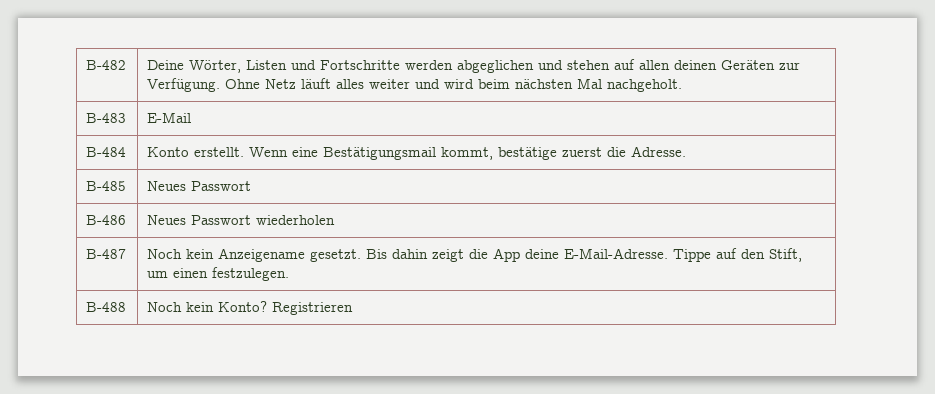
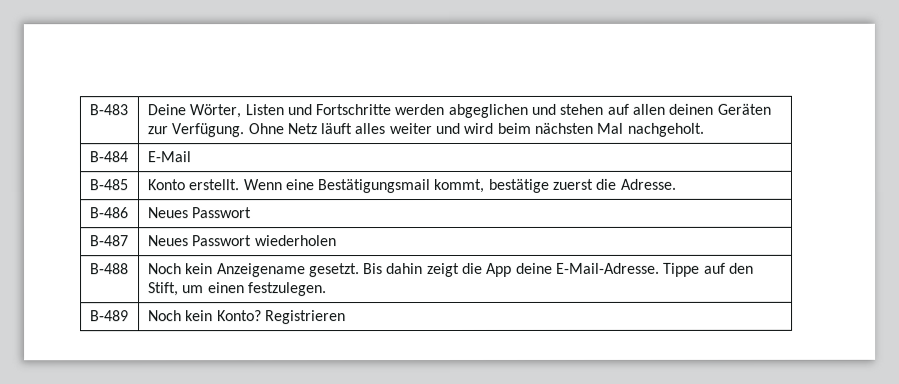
[86,60,127,70] B-482 -> [88,104,128,116] B-483
[86,113,127,123] B-483 -> [88,151,128,163] B-484
[86,147,127,157] B-484 -> [88,179,128,191] B-485
[86,181,127,191] B-485 -> [89,207,129,219] B-486
[86,215,127,225] B-486 -> [89,235,129,247] B-487
[86,249,127,259] B-487 -> [89,263,129,275] B-488
[86,302,127,312] B-488 -> [89,310,129,322] B-489

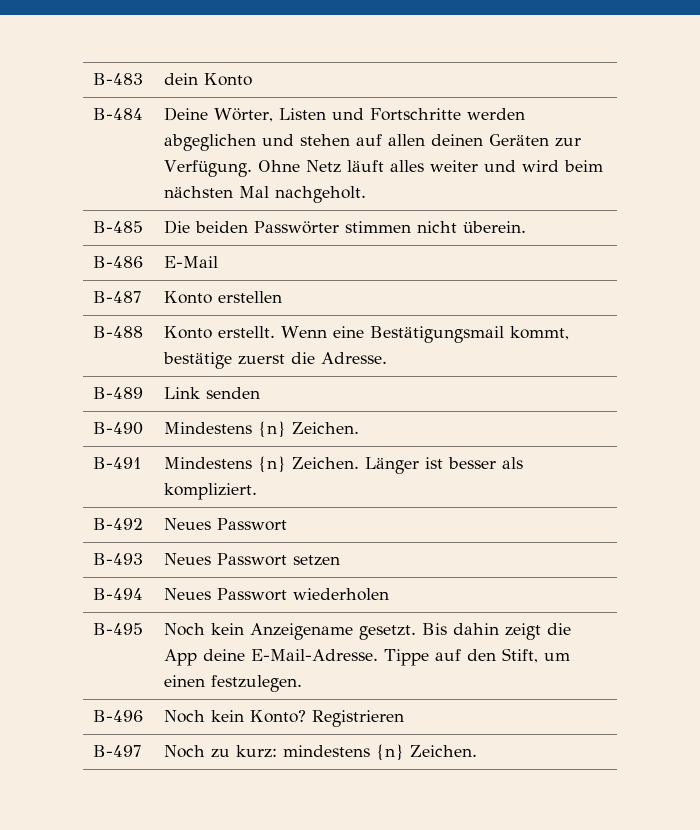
(128, 110) none -> [164,73,253,86] [93,108,144,120] | dein Konto // B-484
[88,151,128,163] [146,151,191,163] [88,179,128,191] B-484 | E-Mail // B-485 -> [93,221,144,233] [164,220,527,234] [93,256,144,268] [164,256,219,268] [93,291,142,303] [164,291,283,304] [93,326,144,338] B-485 | Die beiden Passwörter stimmen nicht überein. // B-486 | E-Mail // B-487 | Konto erstellen // B-488
[89,207,129,219] [147,207,253,219] [89,235,129,247] B-486 | Neues Passwort // B-487 -> [93,387,144,399] [164,387,261,399] [93,422,144,435] [164,421,360,438] [93,457,142,469] [164,456,524,474] [164,483,258,500] [93,518,144,530] [164,518,288,531] [93,553,144,565] [164,553,341,566] [93,588,144,600] B-489 | Link senden // B-490 | Mindestens {n} Zeichen. // B-491 | Mindestens {n} Zeichen. Länger ist besser als kompliziert. // B-492 | Neues Passwort // B-493 | Neues Passwort setzen // B-494
[89,263,129,275] B-488 -> [93,623,144,635] B-495
[89,310,129,322] B-489 -> [93,710,144,722] B-496
(346, 317) none -> [93,745,142,757] [164,744,478,761] // B-497 | Noch zu kurz: mindestens {n} Zeichen.

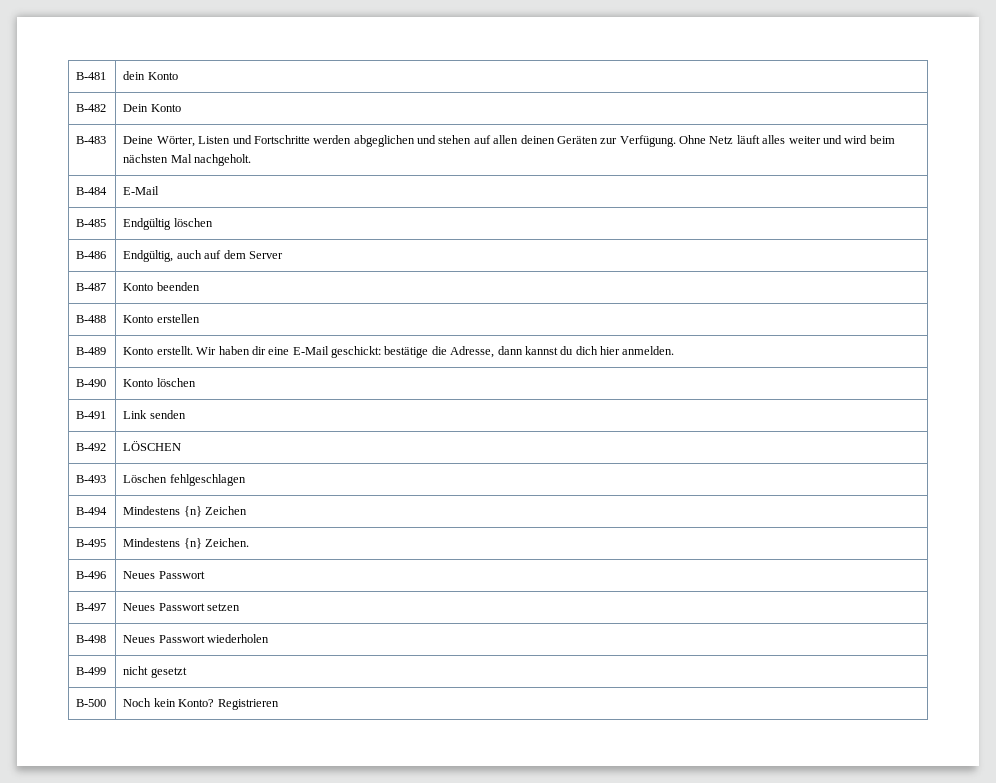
[93,73,144,85] B-483 -> [76,72,107,80] B-481
[93,108,144,120] B-484 -> [76,104,107,112] [123,104,181,112] [76,136,107,144] B-482 | Dein Konto // B-483
(367, 194) none -> [76,187,108,195] [123,186,160,195] // B-484 | E-Mail
[164,220,527,234] [93,256,144,268] [164,256,219,268] Die beiden Passwörter stimmen nicht überein. // B-486 | E-Mail -> [123,218,213,230] [76,251,107,259] [123,250,283,262] Endgültig löschen // B-486 | Endgültig, auch auf dem Server
[218,291,283,303] erstellen -> [156,282,200,291] beenden
[218,326,570,343] [163,352,388,369] [93,387,144,399] [164,387,261,399] [93,422,144,435] [164,421,360,438] [93,457,142,469] [164,456,524,474] [164,483,258,500] [93,518,144,530] erstellt. Wenn eine Bestätigungsmail kommt, bestätige zuerst die Adresse. // B-489 | Link senden // B-490 | Mindestens {n} Zeichen. // B-491 | Mindestens {n} Zeichen. Länger ist besser als kompliziert. // B-492 -> [156,314,200,323] [76,347,107,355] [123,346,675,358] [76,379,107,387] [123,378,196,387] [76,411,107,419] [123,410,186,419] [76,443,107,451] [123,441,182,451] [76,475,107,483] [123,474,246,486] [76,507,108,515] [123,506,248,517] [76,539,107,547] [123,538,250,549] [76,571,107,579] erstellen // B-489 | Konto erstellt. Wir haben dir eine E-Mail geschickt: bestätige die Adresse, dann kannst du dich hier anmelden. // B-490 | Konto löschen // B-491 | Link senden // B-492 | LÖSCHEN // B-493 | Löschen fehlgeschlagen // B-494 | Mindestens {n} Zeichen // B-495 | Mindestens {n} Zeichen. // B-496
[93,553,144,565] B-493 -> [76,603,107,611] B-497
[93,588,144,600] B-494 -> [76,635,107,643] B-498
[93,623,144,635] [164,623,572,640] [164,648,571,666] [164,675,303,692] [93,710,144,722] [164,710,405,727] [93,745,142,757] [164,744,478,761] B-495 | Noch kein Anzeigename gesetzt. Bis dahin zeigt die App deine E-Mail-Adresse. Tippe auf den Stift, um einen festzulegen. // B-496 | Noch kein Konto? Registrieren // B-497 | Noch zu kurz: mindestens {n} Zeichen. -> [76,667,107,675] [123,666,187,678] [76,699,107,707] [123,698,279,710] B-499 | nicht gesetzt // B-500 | Noch kein Konto? Registrieren

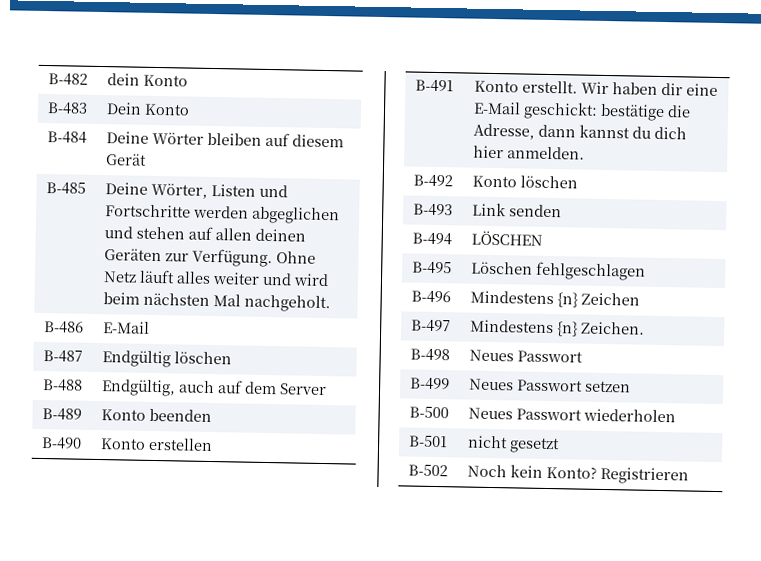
[76,72,107,80] B-481 -> [47,73,88,86] B-482
[76,104,107,112] B-482 -> [46,102,88,115] B-483
[76,136,107,144] B-483 -> [46,131,87,144] [105,131,344,148] [105,153,147,166] [45,182,86,195] B-484 | Deine Wörter bleiben auf diesem Gerät // B-485
[76,187,108,195] B-484 -> [43,321,84,334] B-486
[76,219,107,227] B-485 -> [42,349,83,363] B-487
[76,251,107,259] B-486 -> [41,378,83,392] B-488
[76,283,107,291] B-487 -> [41,407,82,421] B-489
[76,315,107,323] B-488 -> [40,436,82,450] B-490
[76,347,107,355] B-489 -> [414,79,454,93] B-491
[76,379,107,387] B-490 -> [412,174,453,188] B-492
[76,411,107,419] B-491 -> [412,203,453,217] B-493
[76,443,107,451] B-492 -> [411,232,452,246] B-494
[76,475,107,483] B-493 -> [411,261,452,275] B-495
[76,507,108,515] B-494 -> [410,290,451,304] B-496
[76,539,107,547] B-495 -> [410,319,451,333] B-497
[76,571,107,579] B-496 -> [409,348,450,362] B-498
[76,603,107,611] B-497 -> [409,377,450,391] B-499
[76,635,107,643] B-498 -> [408,406,449,419] B-500
[76,667,107,675] B-499 -> [408,435,448,448] B-501
[76,699,107,707] B-500 -> [407,464,448,477] B-502

